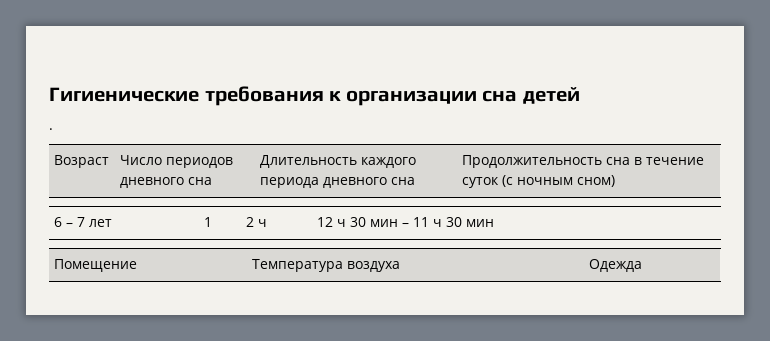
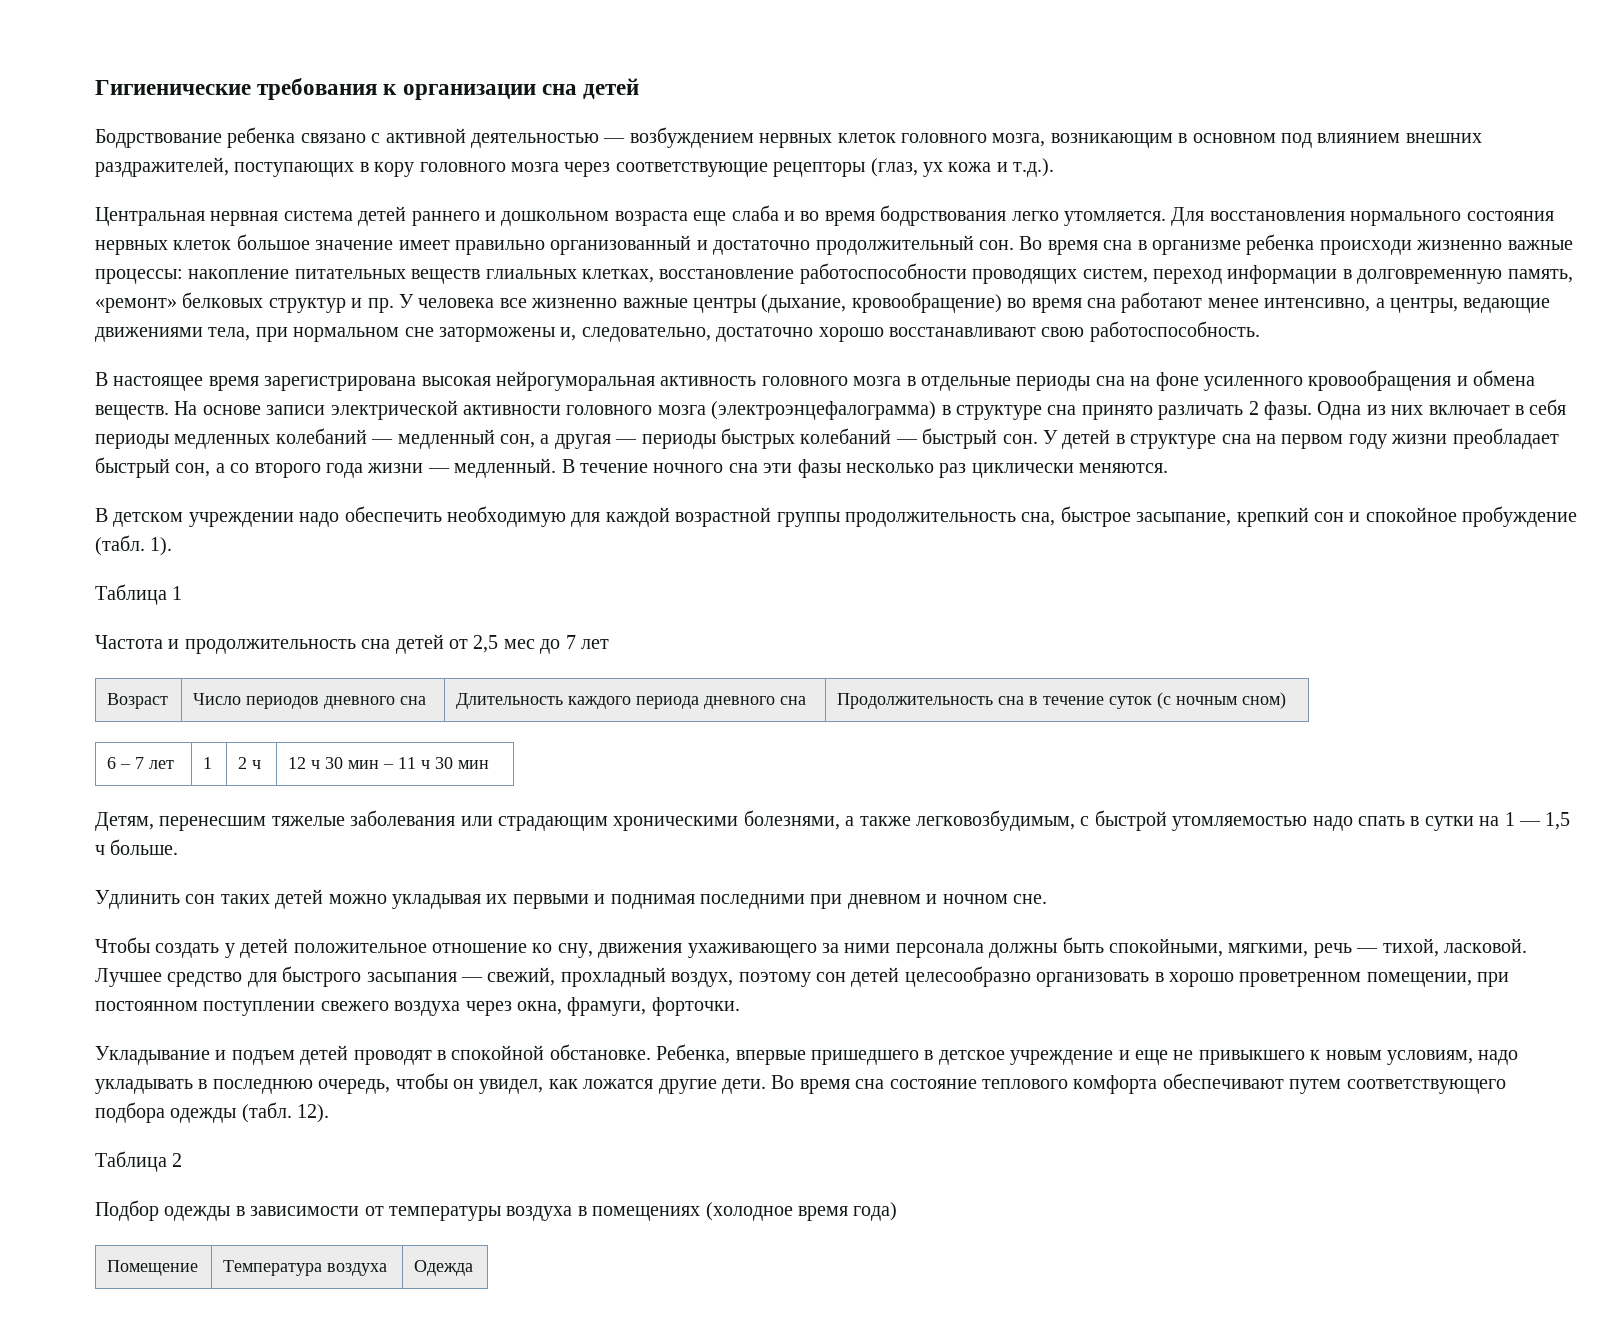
[49,128,53,130] . -> [95,127,1482,148] [95,157,1055,177] [95,205,1554,226] [95,234,1573,255] [95,263,1573,284] [95,292,1551,313] [95,321,1260,342] [95,370,1536,391] [95,399,1567,420] [95,428,1559,449] [95,457,1169,478] [95,506,1578,527] [95,535,173,556] [95,584,183,605] [95,634,609,654] Бодрствование ребенка связано с активной деятельностью — возбуждением нервных клеток головного мозга, возникающим в основном под влиянием внешних раздражителей, поступающих в кору головного мозга через соответствующие рецепторы (глаз, ух кожа и т.д.). // Центральная нервная система детей раннего и дошкольном возраста еще слаба и во время бодрствования легко утомляется. Для восстановления нормального состояния нервных клеток большое значение имеет правильно организованный и достаточно продолжительный сон. Во время сна в организме ребенка происходи жизненно важные процессы: накопление питательных веществ глиальных клетках, восстановление работоспособности проводящих систем, переход информации в долговременную память, «ремонт» белковых структур и пр. У человека все жизненно важные центры (дыхание, кровообращение) во время сна работают менее интенсивно, а центры, ведающие движениями тела, при нормальном сне заторможены и, следовательно, достаточно хорошо восстанавливают свою работоспособность. // В настоящее время зарегистрирована высокая нейрогуморальная активность головного мозга в отдельные периоды сна на фоне усиленного кровообращения и обмена веществ. На основе записи электрической активности головного мозга (электроэнцефалограмма) в структуре сна принято различать 2 фазы. Одна из них включает в себя периоды медленных колебаний — медленный сон, а другая — периоды быстрых колебаний — быстрый сон. У детей в структуре сна на первом году жизни преобладает быстрый сон, а со второго года жизни — медленный. В течение ночного сна эти фазы несколько раз циклически меняются. // В детском учреждении надо обеспечить необходимую для каждой возрастной группы продолжительность сна, быстрое засыпание, крепкий сон и спокойное пробуждение (табл. 1). // Таблица 1 // Частота и продолжительность сна детей от 2,5 мес до 7 лет
(495, 223) none -> [95,810,1571,831] [95,839,179,855] [95,889,1047,909] [95,937,1528,958] [95,966,1510,987] [95,997,740,1016] [95,1044,1519,1065] [95,1073,1506,1094] [95,1102,330,1123] [95,1151,183,1172] [95,1200,898,1221] // Детям, перенесшим тяжелые заболевания или страдающим хроническими болезнями, а также легковозбудимым, с быстрой утомляемостью надо спать в сутки на 1 — 1,5 ч больше. // Удлинить сон таких детей можно укладывая их первыми и поднимая последними при дневном и ночном сне. // Чтобы создать у детей положительное отношение ко сну, движения ухаживающего за ними персонала должны быть спокойными, мягкими, речь — тихой, ласковой. Лучшее средство для быстрого засыпания — свежий, прохладный воздух, поэтому сон детей целесообразно организовать в хорошо проветренном помещении, при постоянном поступлении свежего воздуха через окна, фрамуги, форточки. // Укладывание и подъем детей проводят в спокойной обстановке. Ребенка, впервые пришедшего в детское учреждение и еще не привыкшего к новым условиям, надо укладывать в последнюю очередь, чтобы он увидел, как ложатся другие дети. Во время сна состояние теплового комфорта обеспечивают путем соответствующего подбора одежды (табл. 12). // Таблица 2 // Подбор одежды в зависимости от температуры воздуха в помещениях (холодное время года)

